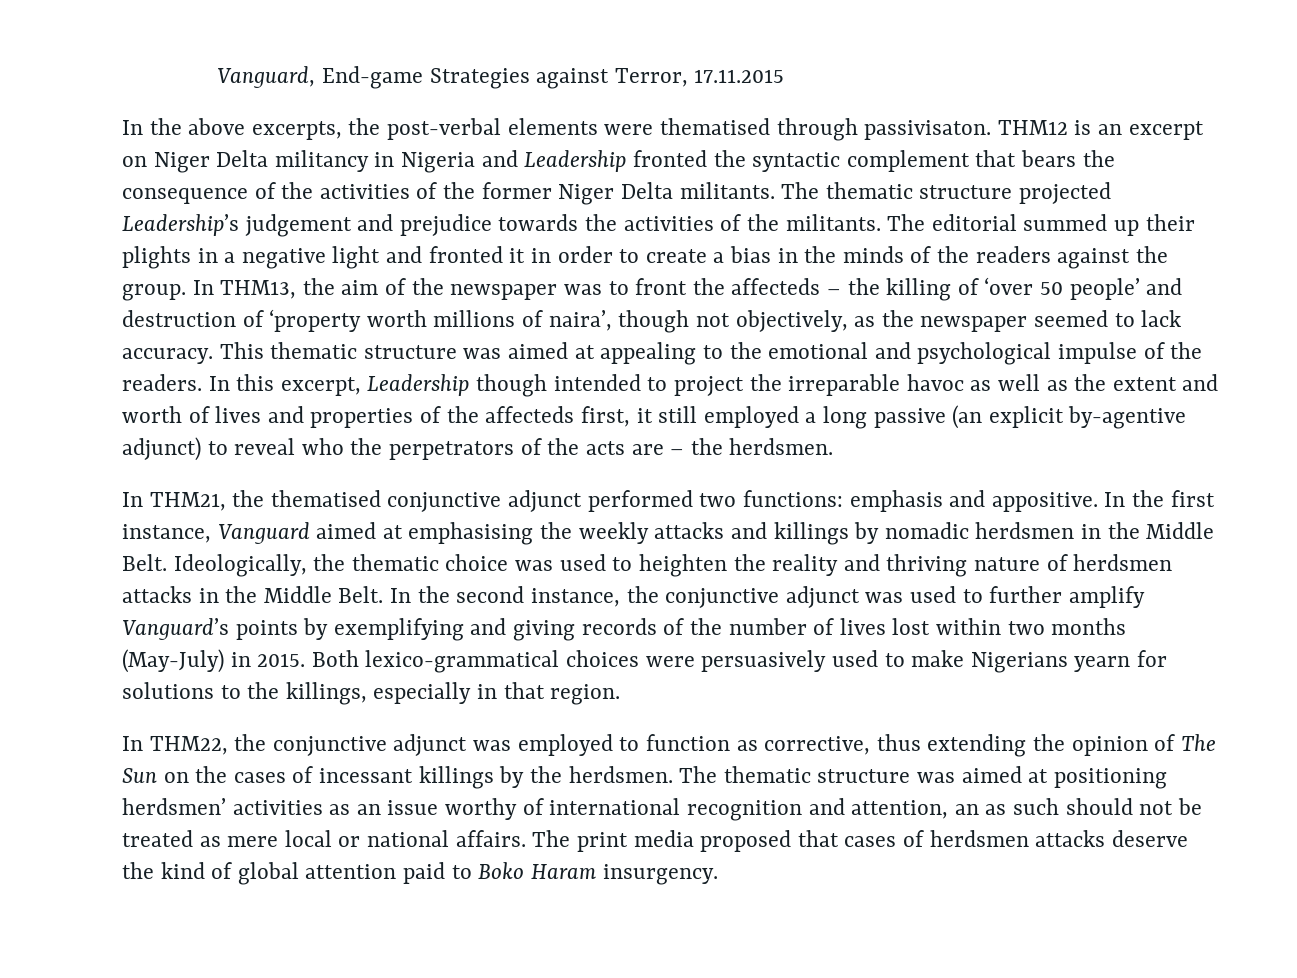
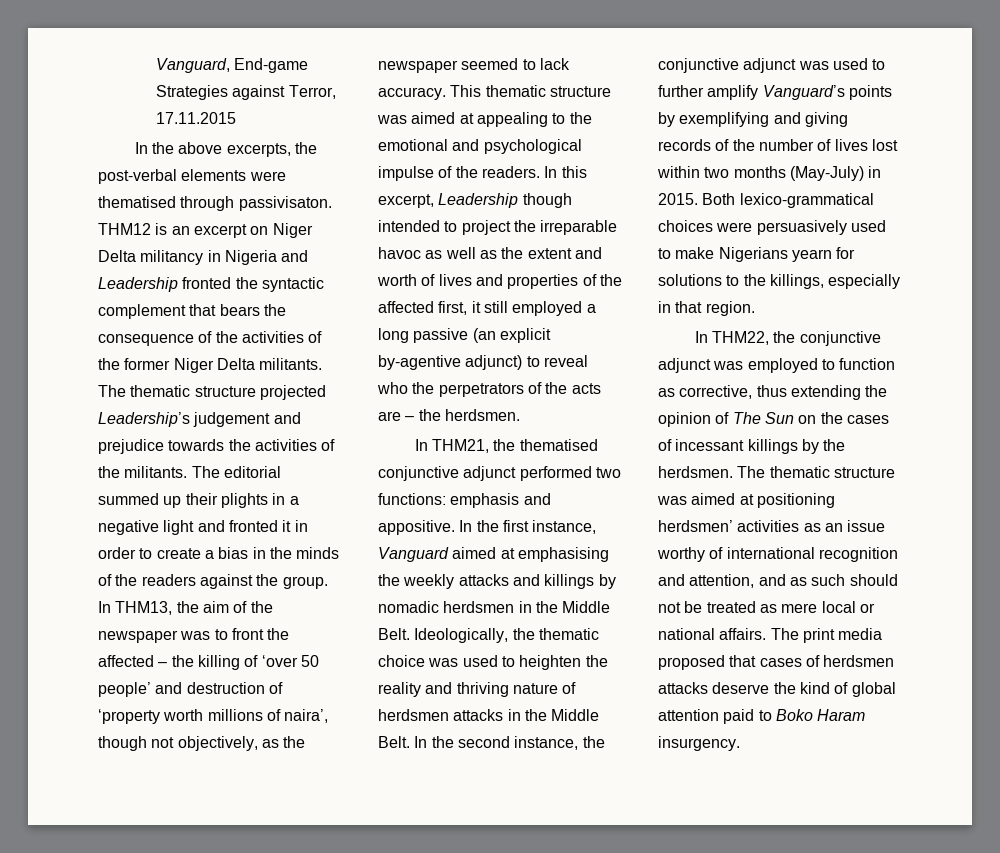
[731,278,821,295] affecteds -> [98,655,154,667] affected
[485,406,575,423] affecteds -> [378,301,434,313] affected
[954,804,979,815] an -> [758,574,786,586] and

